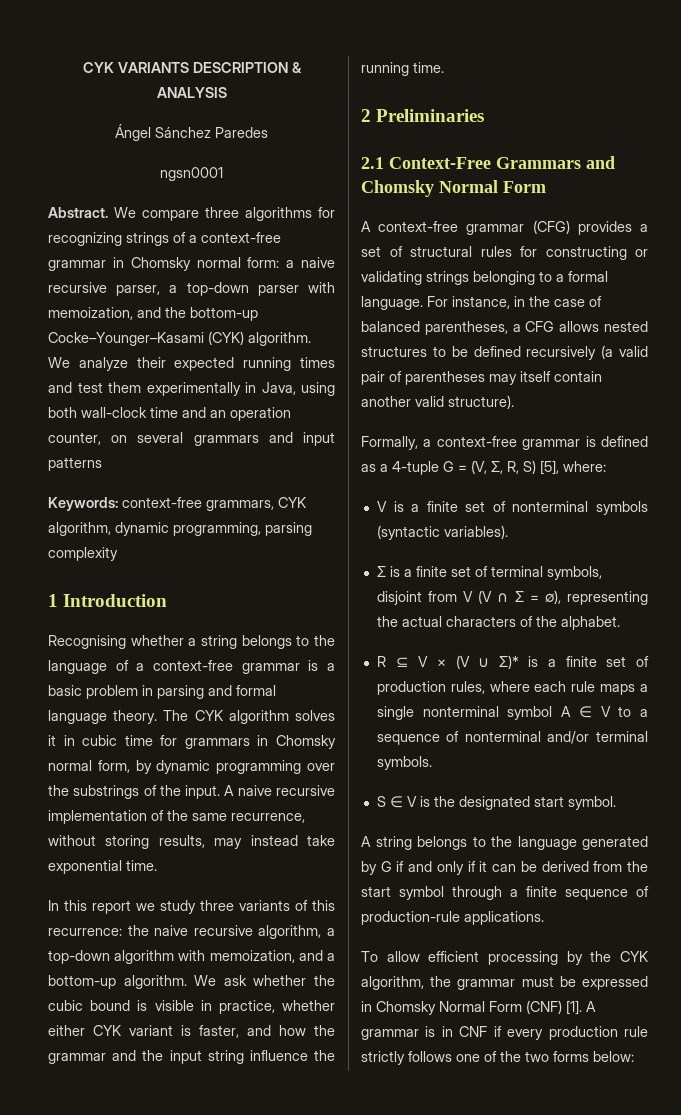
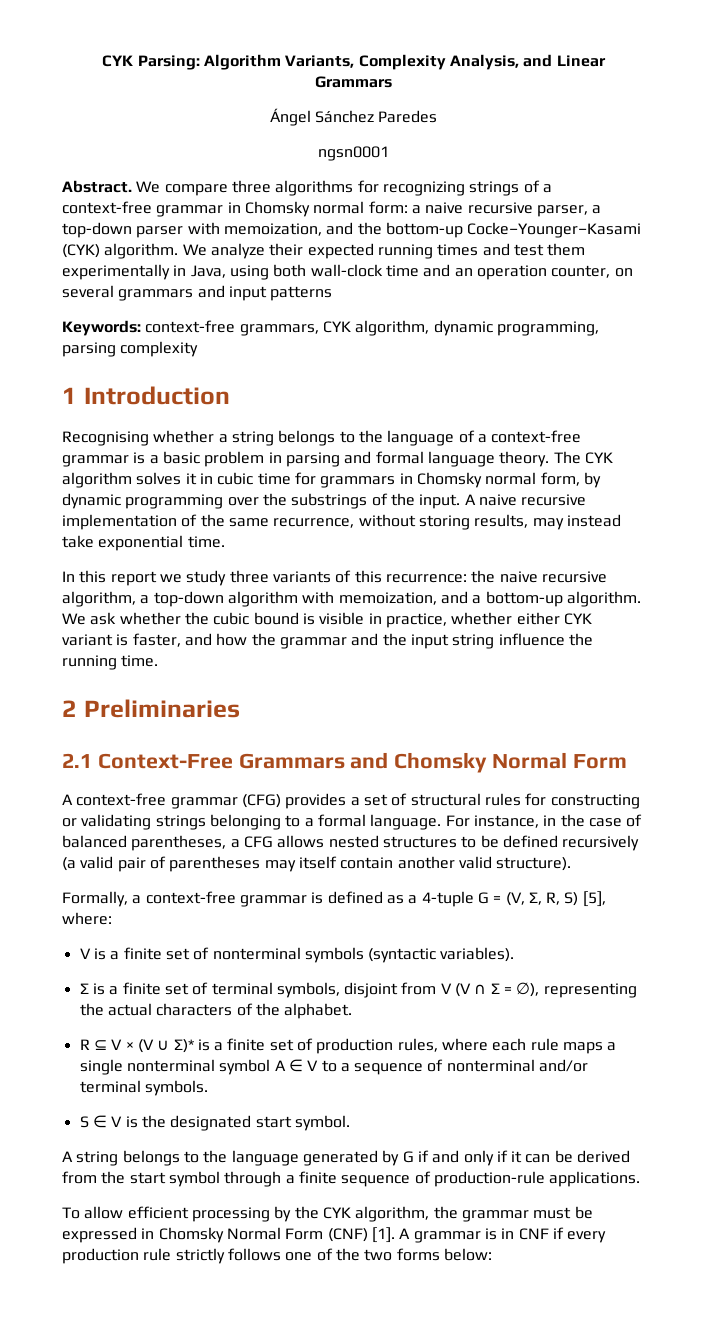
[82,62,302,73] [156,87,227,98] CYK VARIANTS DESCRIPTION & ANALYSIS -> [102,54,606,70] [315,76,392,88] CYK Parsing: Algorithm Variants, Complexity Analysis, and Linear Grammars

